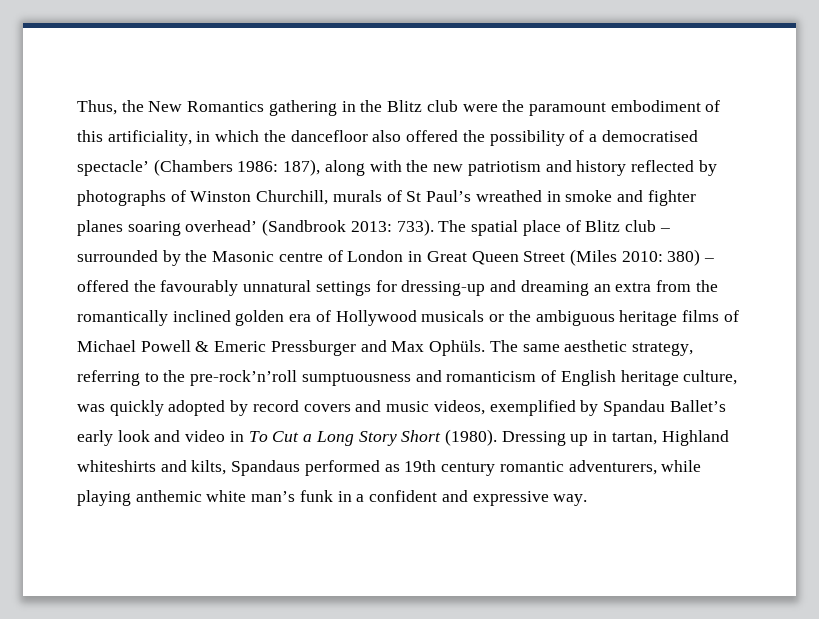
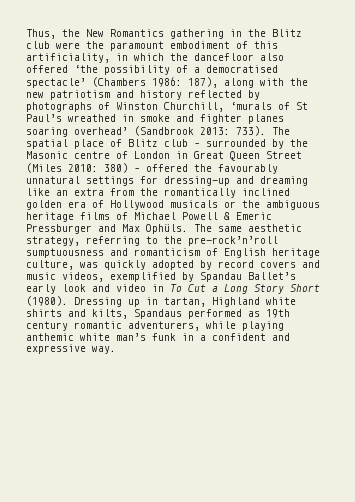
[462,130,485,142] the -> [74,65,98,73] ‘the
[332,190,382,202] murals -> [230,102,272,110] ‘murals
(589, 288) none -> [26,188,50,196] like
[77,460,156,472] whiteshirts -> [266,297,296,305] [26,309,62,317] white shirts

